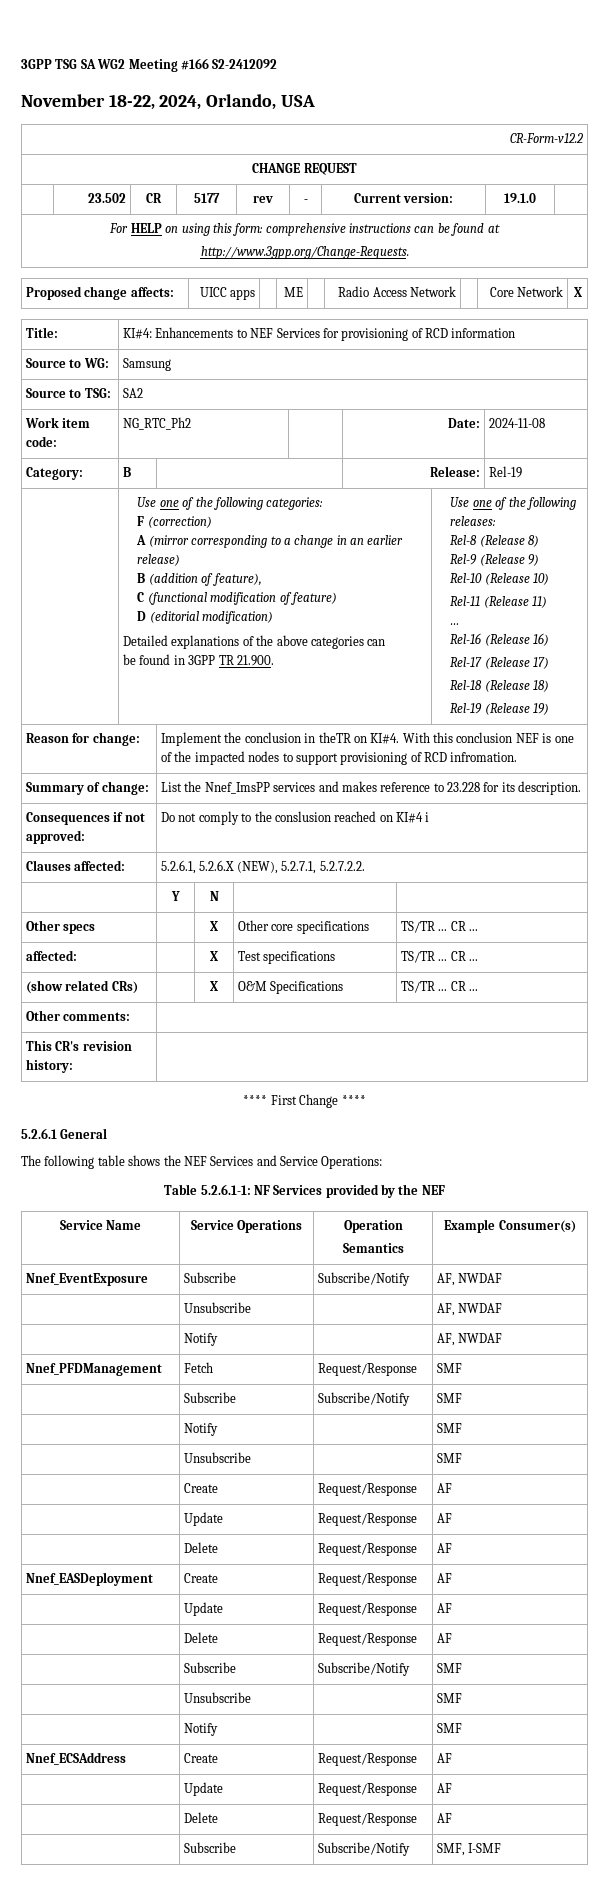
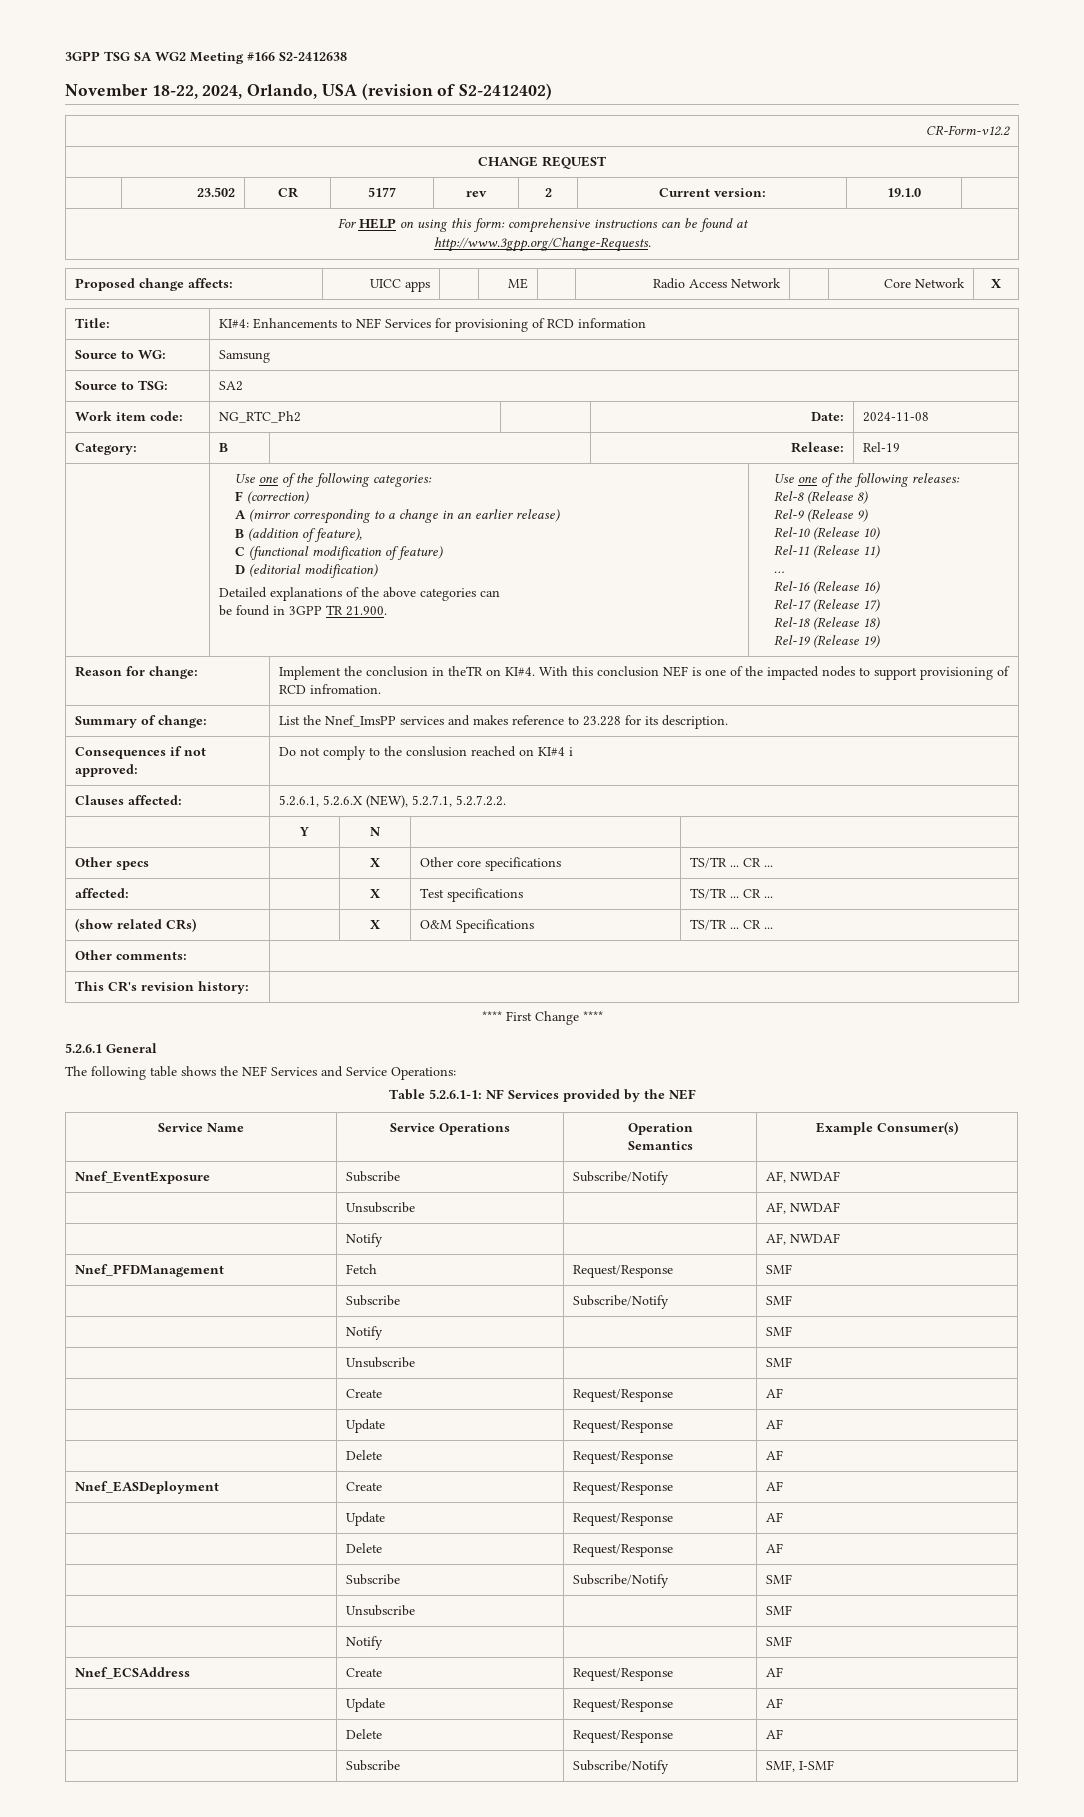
[212,59,278,69] S2-2412092 -> [279,52,347,61] S2-2412638
(315, 101) none -> [361,83,553,100] (revision of S2-2412402)
[303,199,308,203] - -> [544,188,552,197] 2

